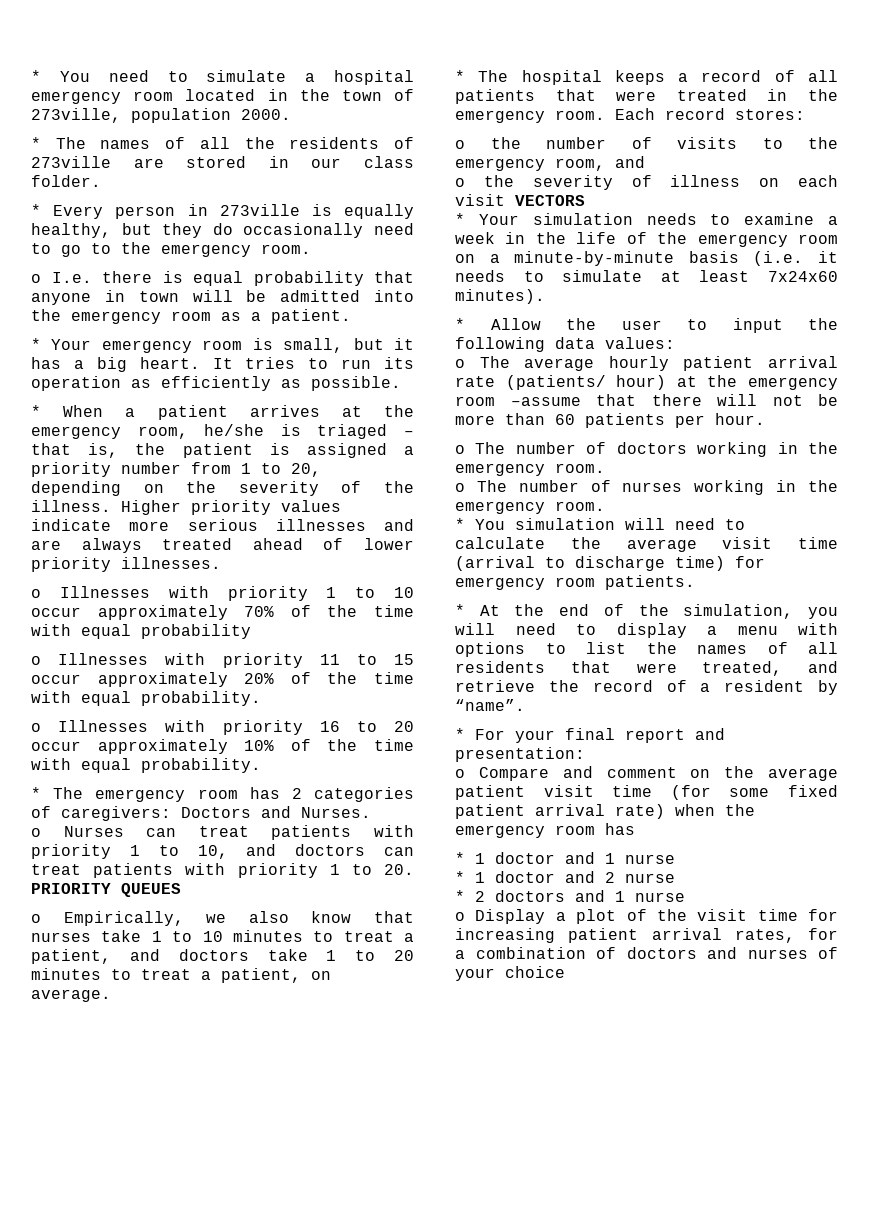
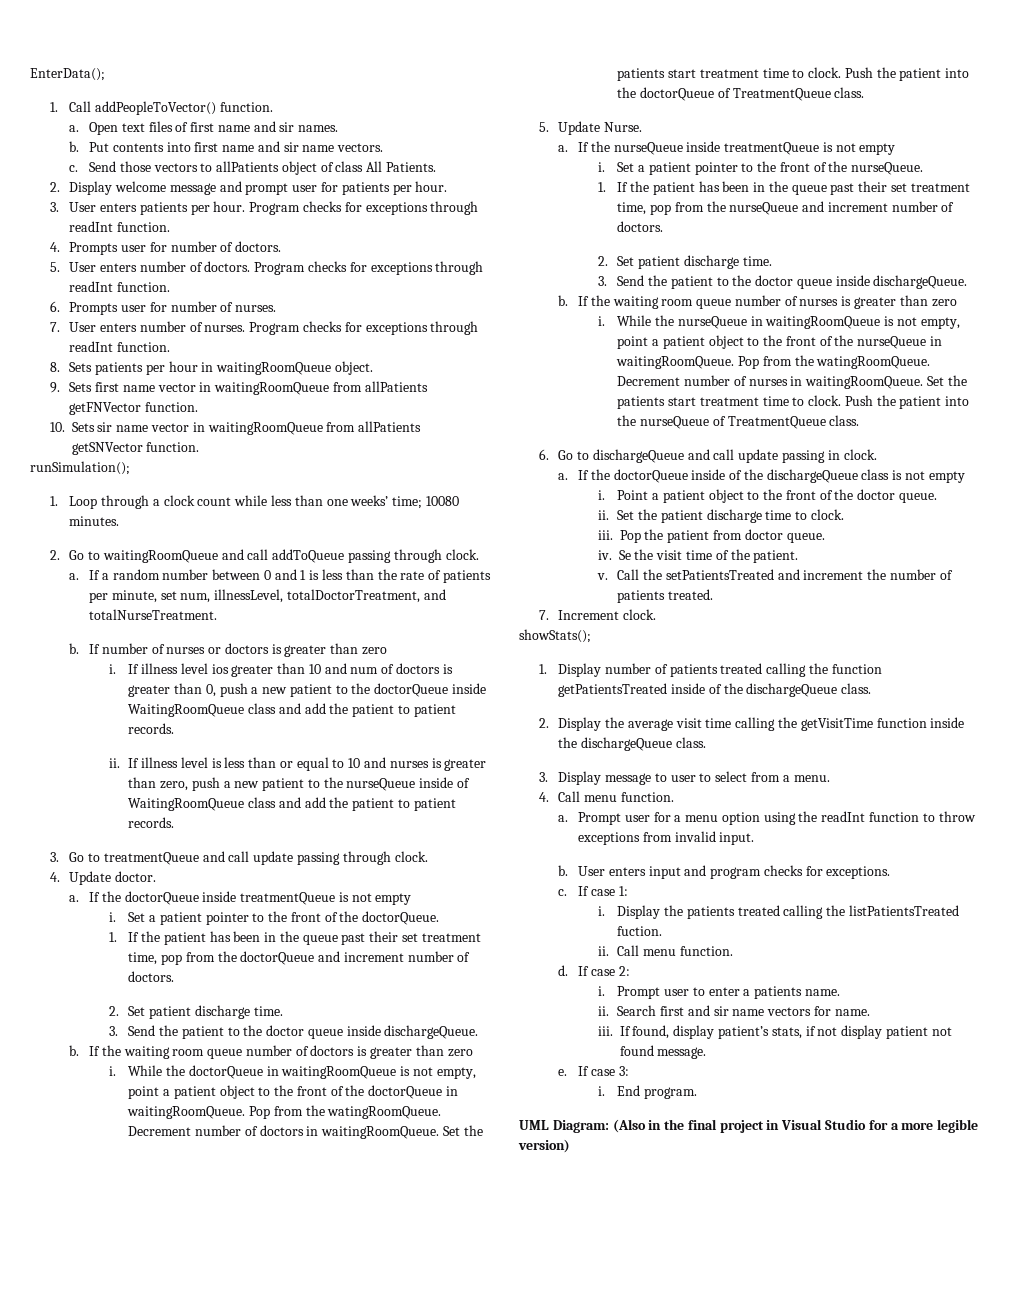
[31,70,414,85] [31,89,415,104] [31,108,291,123] [31,137,414,149] [31,156,414,168] [31,175,101,187] [31,204,414,219] [31,223,414,238] [31,242,311,257] [31,271,414,286] [31,290,414,305] [31,309,351,324] [31,338,414,353] [31,357,414,372] [31,376,401,391] [31,405,414,420] [31,424,414,439] [31,443,414,458] [31,462,321,477] [31,481,414,496] [31,500,341,515] [31,519,414,531] [31,538,414,553] [31,557,221,572] [31,586,414,601] [31,605,415,620] [31,624,251,639] [31,653,415,668] [31,672,415,687] [31,691,261,706] [31,720,415,735] [31,739,415,754] [31,758,261,773] [31,787,414,802] [31,806,371,821] [31,825,414,840] [31,844,414,859] [31,863,415,878] [31,883,181,897] [31,911,414,926] [31,930,414,942] [31,949,414,964] [31,968,331,983] [31,989,111,1002] [455,70,838,85] [455,89,838,104] [455,108,805,123] [455,137,838,149] [455,156,645,171] [455,175,838,190] [455,194,585,206] [455,213,838,225] [455,232,838,247] [455,251,838,266] [455,270,838,282] [455,289,545,304] [455,318,838,333] [455,337,675,352] [455,356,838,371] [455,375,838,390] [455,394,838,406] [455,413,765,428] [455,442,838,457] [455,463,605,476] [455,480,838,495] [455,501,605,514] [455,518,745,530] [455,537,838,552] [455,556,765,571] [455,575,695,590] [455,604,838,619] [455,623,838,638] [455,642,838,657] [455,661,838,676] [455,680,838,695] [455,699,525,711] [455,728,725,743] [455,747,585,762] [455,766,838,781] [455,785,838,800] [455,804,755,819] [455,823,635,838] [455,852,675,864] [455,871,675,883] [455,890,685,902] [455,909,838,924] [455,928,838,943] [455,947,838,959] [455,966,565,981] * You need to simulate a hospital emergency room located in the town of 273ville, population 2000. // * The names of all the residents of 273ville are stored in our class folder. // * Every person in 273ville is equally healthy, but they do occasionally need to go to the emergency room. // o I.e. there is equal probability that anyone in town will be admitted into the emergency room as a patient. // * Your emergency room is small, but it has a big heart. It tries to run its operation as efficiently as possible. // * When a patient arrives at the emergency room, he/she is triaged – that is, the patient is assigned a priority number from 1 to 20, depending on the severity of the illness. Higher priority values indicate more serious illnesses and are always treated ahead of lower priority illnesses. // o Illnesses with priority 1 to 10 occur approximately 70% of the time with equal probability // o Illnesses with priority 11 to 15 occur approximately 20% of the time with equal probability. // o Illnesses with priority 16 to 20 occur approximately 10% of the time with equal probability. // * The emergency room has 2 categories of caregivers: Doctors and Nurses. // o Nurses can treat patients with priority 1 to 10, and doctors can treat patients with priority 1 to 20. PRIORITY QUEUES // o Empirically, we also know that nurses take 1 to 10 minutes to treat a patient, and doctors take 1 to 20 minutes to treat a patient, on average. // * The hospital keeps a record of all patients that were treated in the emergency room. Each record stores: // o the number of visits to the emergency room, and // o the severity of illness on each visit VECTORS // * Your simulation needs to examine a week in the life of the emergency room on a minute-by-minute basis (i.e. it needs to simulate at least 7x24x60 minutes). // * Allow the user to input the following data values: // o The average hourly patient arrival rate (patients/ hour) at the emergency room –assume that there will not be more than 60 patients per hour. // o The number of doctors working in the emergency room. // o The number of nurses working in the emergency room. // * You simulation will need to calculate the average visit time (arrival to discharge time) for emergency room patients. // * At the end of the simulation, you will need to display a menu with options to list the names of all residents that were treated, and retrieve the record of a resident by “name”. // * For your final report and presentation: // o Compare and comment on the average patient visit time (for some fixed patient arrival rate) when the emergency room has // * 1 doctor and 1 nurse // * 1 doctor and 2 nurse // * 2 doctors and 1 nurse // o Display a plot of the visit time for increasing patient arrival rates, for a combination of doctors and nurses of your choice -> [30,68,105,81] [49,101,273,115] [69,121,339,135] [69,141,384,152] [69,161,436,175] [49,181,448,195] [49,201,479,215] [69,221,171,232] [49,241,282,255] [49,261,484,275] [69,281,171,292] [49,301,277,315] [49,321,479,335] [69,341,171,352] [49,361,373,375] [49,381,428,395] [69,402,199,415] [49,421,422,435] [71,442,200,455] [30,461,130,475] [49,495,459,509] [69,516,120,526] [49,549,479,563] [69,569,491,583] [88,589,446,603] [88,609,217,620] [69,643,387,657] [108,663,453,677] [128,683,487,697] [128,703,456,717] [128,723,175,734] [108,757,487,771] [128,777,471,791] [128,797,456,811] [128,817,175,828] [49,851,428,865] [49,871,157,885] [69,891,412,905] [108,911,440,925] [108,931,481,945] [128,951,471,965] [128,971,175,982] [108,1005,283,1019] [108,1025,479,1039] [69,1045,473,1059] [108,1065,476,1079] [128,1085,459,1099] [127,1105,442,1119] [128,1125,483,1139] [617,67,970,81] [617,87,865,101] [538,121,643,135] [558,141,896,155] [597,161,924,175] [597,181,970,195] [617,201,955,215] [617,221,664,232] [597,255,772,269] [597,275,968,289] [558,295,957,309] [597,315,960,329] [617,335,943,349] [616,355,931,369] [617,375,967,389] [617,395,970,409] [617,415,860,429] [538,449,877,463] [558,469,965,483] [597,489,938,503] [597,509,844,523] [597,529,825,543] [597,549,799,563] [596,569,953,580] [617,589,714,603] [538,609,657,620] [519,629,591,643] [538,663,882,677] [558,683,872,697] [538,717,965,731] [558,737,706,751] [538,771,830,785] [538,791,674,802] [558,811,976,825] [577,831,755,845] [558,865,891,879] [558,886,628,896] [597,905,959,919] [617,926,663,936] [597,945,733,956] [558,965,630,976] [597,986,840,999] [597,1005,870,1016] [597,1025,952,1039] [619,1045,707,1059] [558,1066,629,1076] [597,1085,698,1099] [519,1119,979,1133] [518,1139,570,1153] EnterData(); // 1. Call addPeopleToVector() function. // a. Open text files of first name and sir names. // b. Put contents into first name and sir name vectors. // c. Send those vectors to allPatients object of class All Patients. // 2. Display welcome message and prompt user for patients per hour. // 3. User enters patients per hour. Program checks for exceptions through readInt function. // 4. Prompts user for number of doctors. // 5. User enters number of doctors. Program checks for exceptions through readInt function. // 6. Prompts user for number of nurses. // 7. User enters number of nurses. Program checks for exceptions through readInt function. // 8. Sets patients per hour in waitingRoomQueue object. // 9. Sets first name vector in waitingRoomQueue from allPatients getFNVector function. // 10. Sets sir name vector in waitingRoomQueue from allPatients getSNVector function. // runSimulation(); // 1. Loop through a clock count while less than one weeks’ time; 10080 minutes. // 2. Go to waitingRoomQueue and call addToQueue passing through clock. // a. If a random number between 0 and 1 is less than the rate of patients per minute, set num, illnessLevel, totalDoctorTreatment, and totalNurseTreatment. // b. If number of nurses or doctors is greater than zero // i. If illness level ios greater than 10 and num of doctors is greater than 0, push a new patient to the doctorQueue inside WaitingRoomQueue class and add the patient to patient records. // ii. If illness level is less than or equal to 10 and nurses is greater than zero, push a new patient to the nurseQueue inside of WaitingRoomQueue class and add the patient to patient records. // 3. Go to treatmentQueue and call update passing through clock. // 4. Update doctor. // a. If the doctorQueue inside treatmentQueue is not empty // i. Set a patient pointer to the front of the doctorQueue. // 1. If the patient has been in the queue past their set treatment time, pop from the doctorQueue and increment number of doctors. // 2. Set patient discharge time. // 3. Send the patient to the doctor queue inside dischargeQueue. // b. If the waiting room queue number of doctors is greater than zero // i. While the doctorQueue in waitingRoomQueue is not empty, point a patient object to the front of the doctorQueue in waitingRoomQueue. Pop from the watingRoomQueue. Decrement number of doctors in waitingRoomQueue. Set the patients start treatment time to clock. Push the patient into the doctorQueue of TreatmentQueue class. // 5. Update Nurse. // a. If the nurseQueue inside treatmentQueue is not empty // i. Set a patient pointer to the front of the nurseQueue. // 1. If the patient has been in the queue past their set treatment time, pop from the nurseQueue and increment number of doctors. // 2. Set patient discharge time. // 3. Send the patient to the doctor queue inside dischargeQueue. // b. If the waiting room queue number of nurses is greater than zero // i. While the nurseQueue in waitingRoomQueue is not empty, point a patient object to the front of the nurseQueue in waitingRoomQueue. Pop from the watingRoomQueue. Decrement number of nurses in waitingRoomQueue. Set the patients start treatment time to clock. Push the patient into the nurseQueue of TreatmentQueue class. // 6. Go to dischargeQueue and call update passing in clock. // a. If the doctorQueue inside of the dischargeQueue class is not empty // i. Point a patient object to the front of the doctor queue. // ii. Set the patient discharge time to clock. // iii. Pop the patient from doctor queue. // iv. Se the visit time of the patient. // v. Call the setPatientsTreated and increment the number of patients treated. // 7. Increment clock. // showStats(); // 1. Display number of patients treated calling the function getPatientsTreated inside of the dischargeQueue class. // 2. Display the average visit time calling the getVisitTime function inside the dischargeQueue class. // 3. Display message to user to select from a menu. // 4. Call menu function. // a. Prompt user for a menu option using the readInt function to throw exceptions from invalid input. // b. User enters input and program checks for exceptions. // c. If case 1: // i. Display the patients treated calling the listPatientsTreated fuction. // ii. Call menu function. // d. If case 2: // i. Prompt user to enter a patients name. // ii. Search first and sir name vectors for name. // iii. If found, display patient’s stats, if not display patient not found message. // e. If case 3: // i. End program. // UML Diagram: (Also in the final project in Visual Studio for a more legible version)

